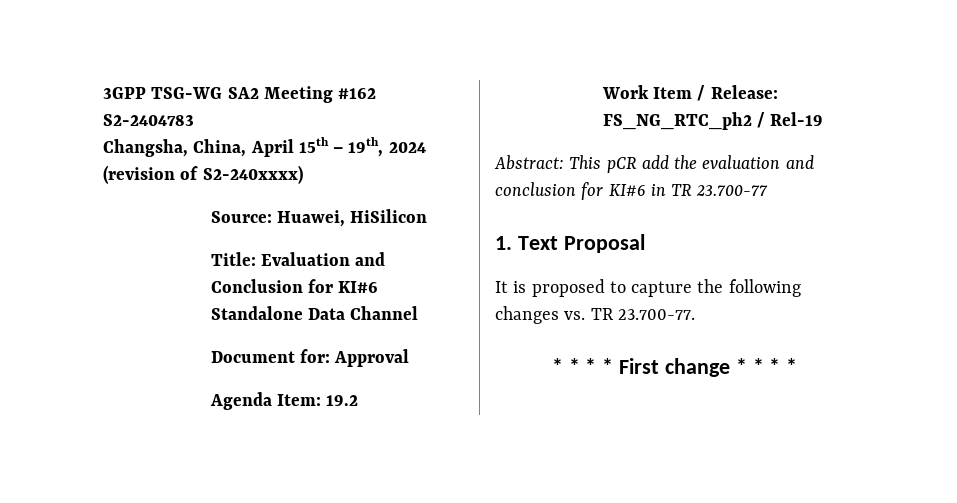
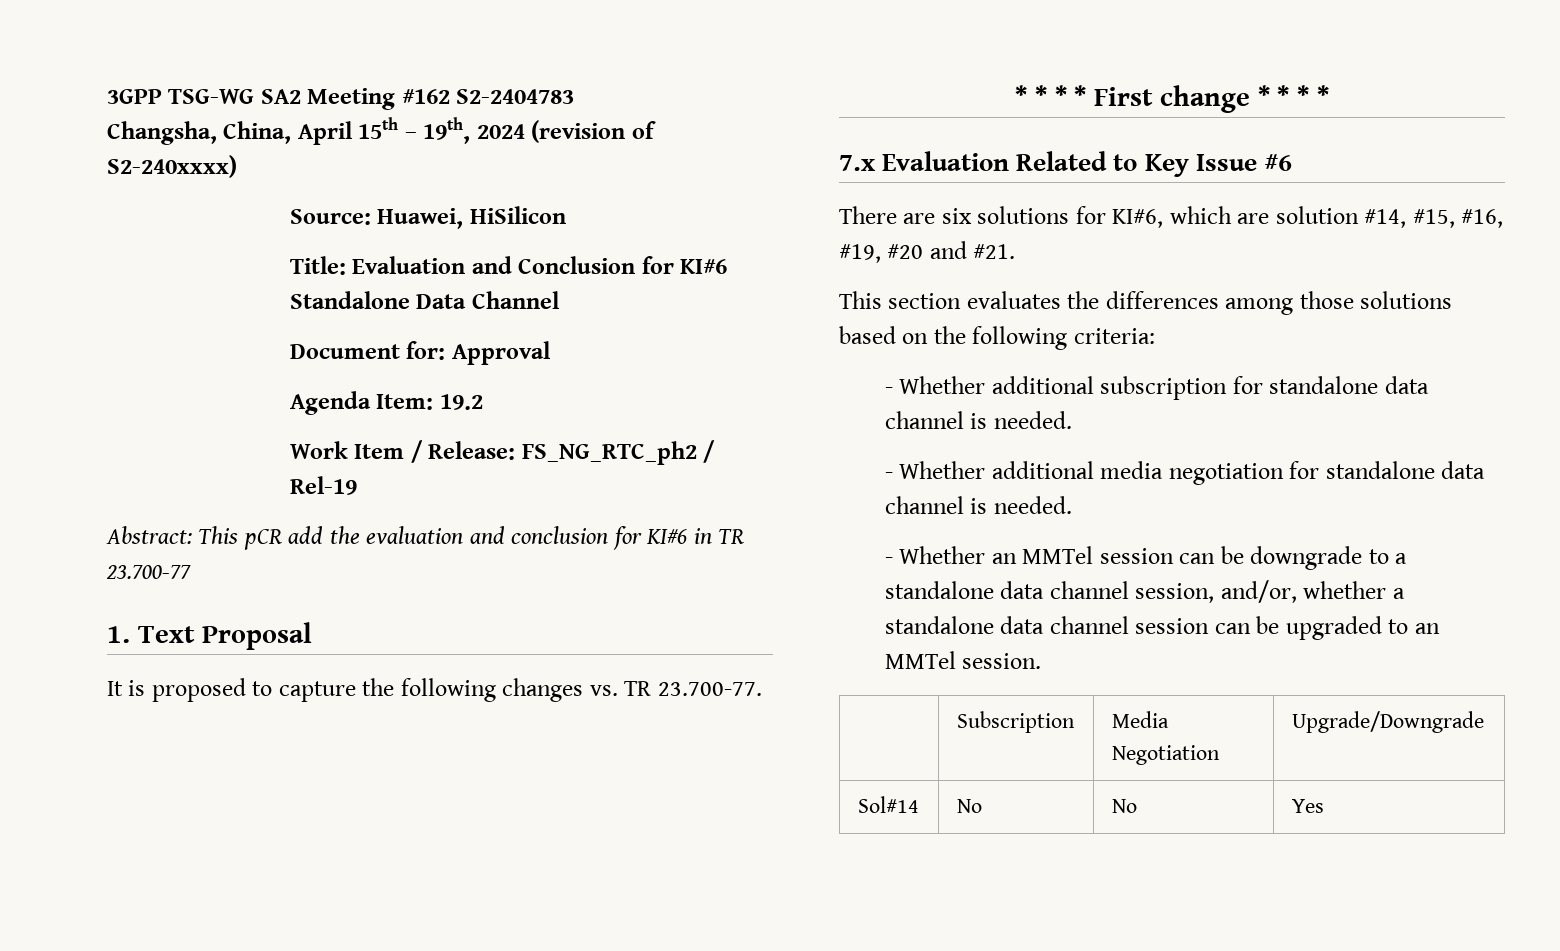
(798, 366) none -> [839,151,1292,177] [839,206,1504,228] [839,241,1016,263] [839,291,1453,315] [839,326,1155,350] [884,376,1429,400] [884,411,1072,429] [884,461,1486,485] [884,496,1072,514] [884,546,1407,570] [884,580,1405,603] [884,616,1440,640] [884,651,1042,669] [956,711,1075,733] [1111,711,1169,728] [1111,745,1220,765] [1291,711,1484,733] [857,796,919,813] [956,799,982,813] [1111,799,1137,813] [1291,799,1324,813] // 7.x Evaluation Related to Key Issue #6 // There are six solutions for KI#6, which are solution #14, #15, #16, #19, #20 and #21. // This section evaluates the differences among those solutions based on the following criteria: // - Whether additional subscription for standalone data channel is needed. // - Whether additional media negotiation for standalone data channel is needed. // - Whether an MMTel session can be downgrade to a standalone data channel session, and/or, whether a standalone data channel session can be upgraded to an MMTel session. // | Subscription | Media Negotiation | Upgrade/Downgrade // Sol#14 | No | No | Yes

